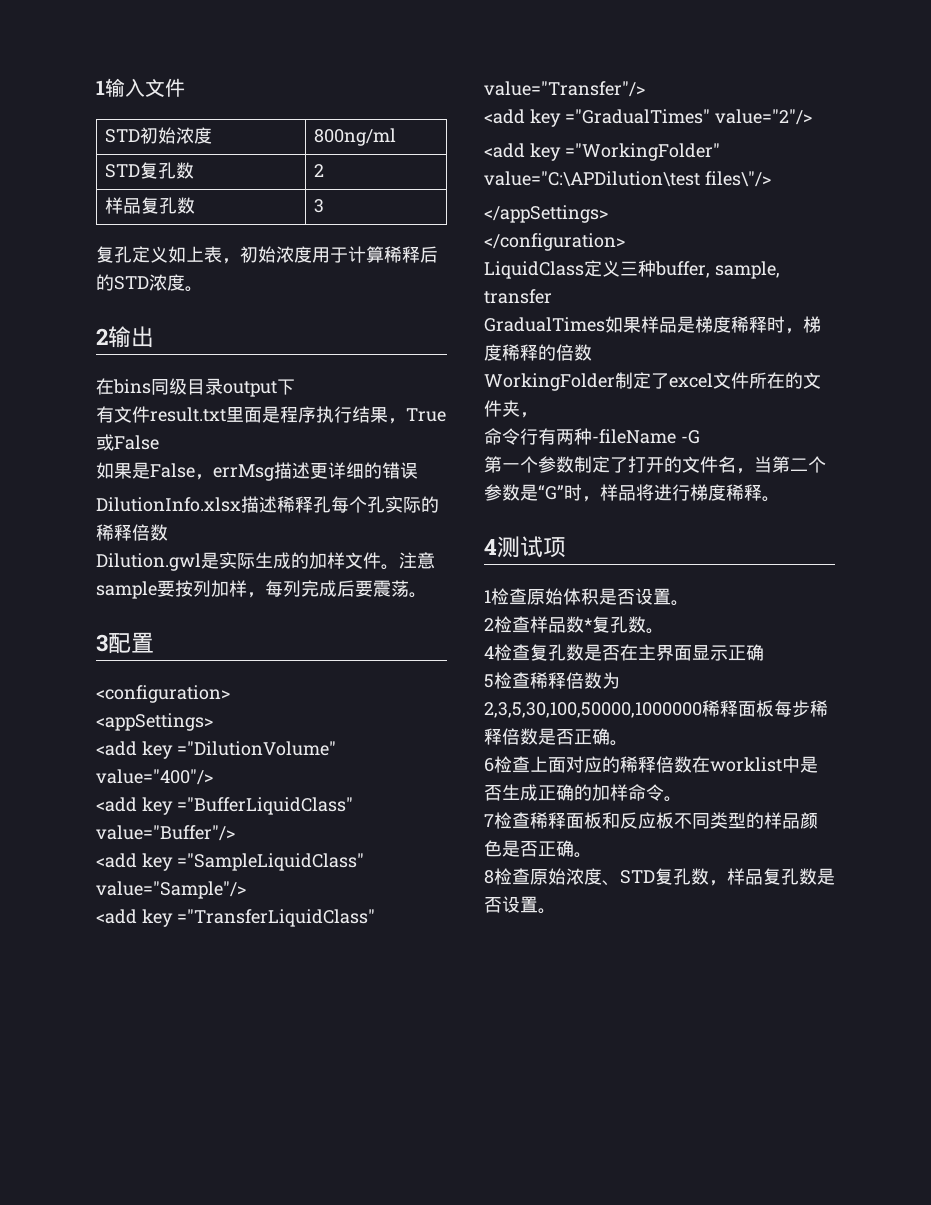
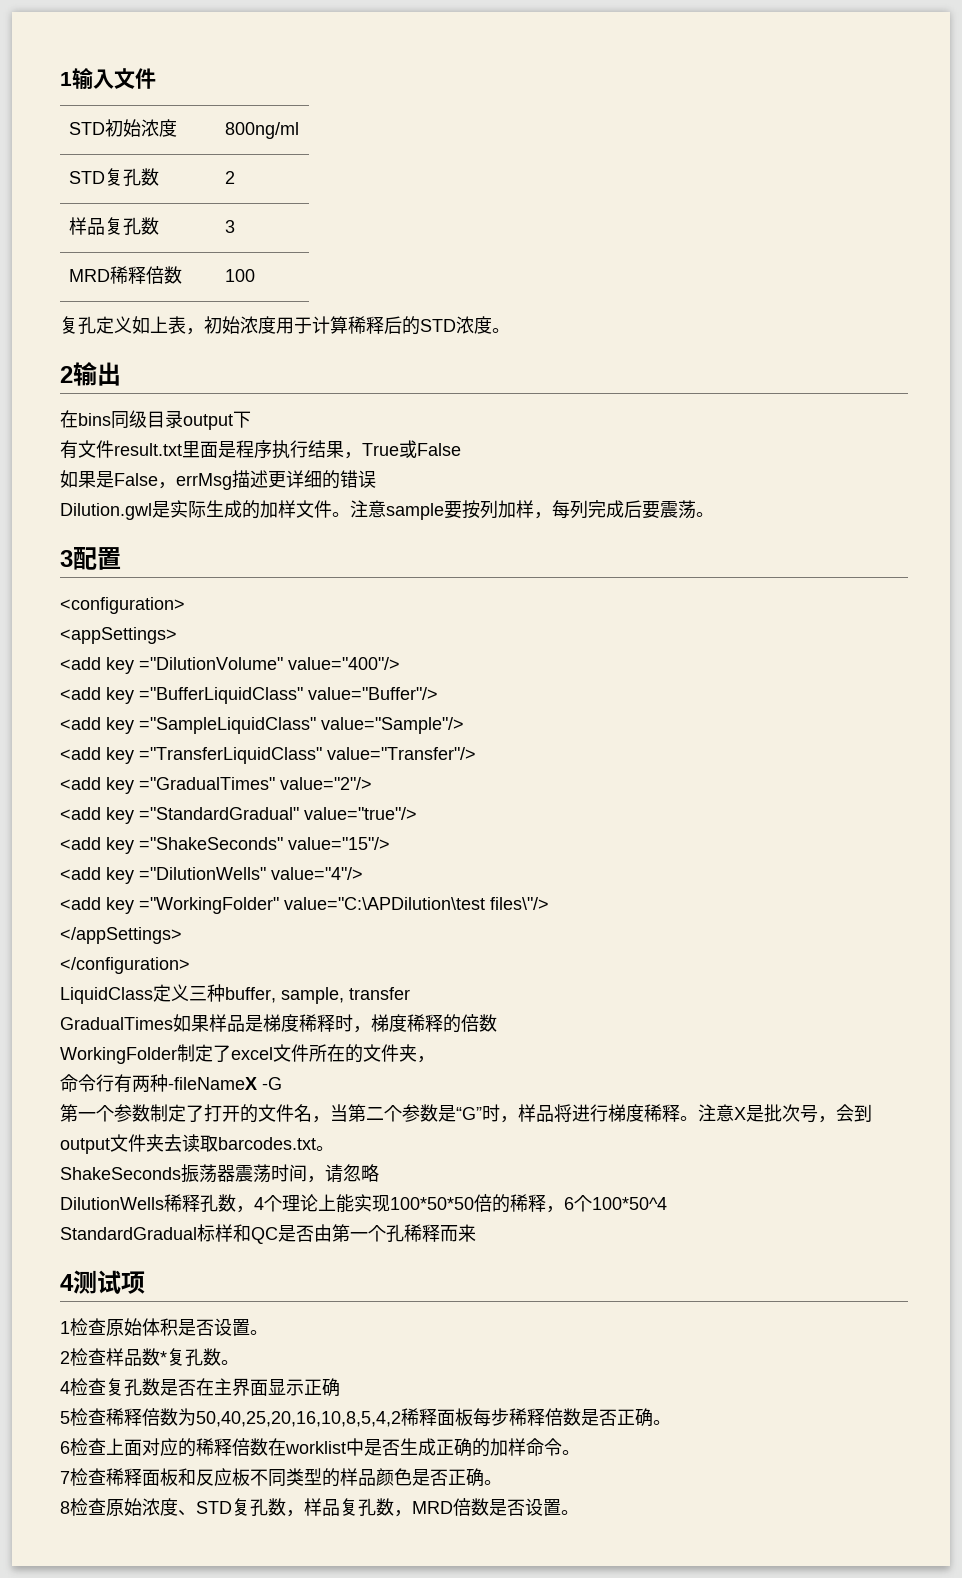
(324, 206) none -> [68,266,182,284] [224,269,255,282] // MRD稀释倍数 | 100
[96,496,439,513] [96,524,168,541] // DilutionInfo.xlsx描述稀释孔每个孔实际的稀释倍数 -> (376, 479) none
(812, 117) none -> [60,807,417,824] [60,837,390,854] [60,867,363,884] // <add key ="StandardGradual" value="true"/> // <add key ="ShakeSeconds" value="15"/> // <add key ="DilutionWells" value="4"/>
[592,429,676,444] -fileName -> [168,1077,257,1090] -fileNameX
(780, 499) none -> [698,1104,872,1123] [60,1134,334,1154] [60,1164,379,1183] [60,1194,667,1213] [60,1224,476,1244] 注意X是批次号，会到output文件夹去读取barcodes.txt。 // ShakeSeconds振荡器震荡时间，请忽略 // DilutionWells稀释孔数，4个理论上能实现100*50*50倍的稀释，6个100*50^4 // StandardGradual标样和QC是否由第一个孔稀释而来
[484,702,702,718] 2,3,5,30,100,50000,1000000 -> [196,1411,401,1427] 50,40,25,20,16,10,8,5,4,2
(817, 876) none -> [394,1498,489,1517] ，MRD倍数

